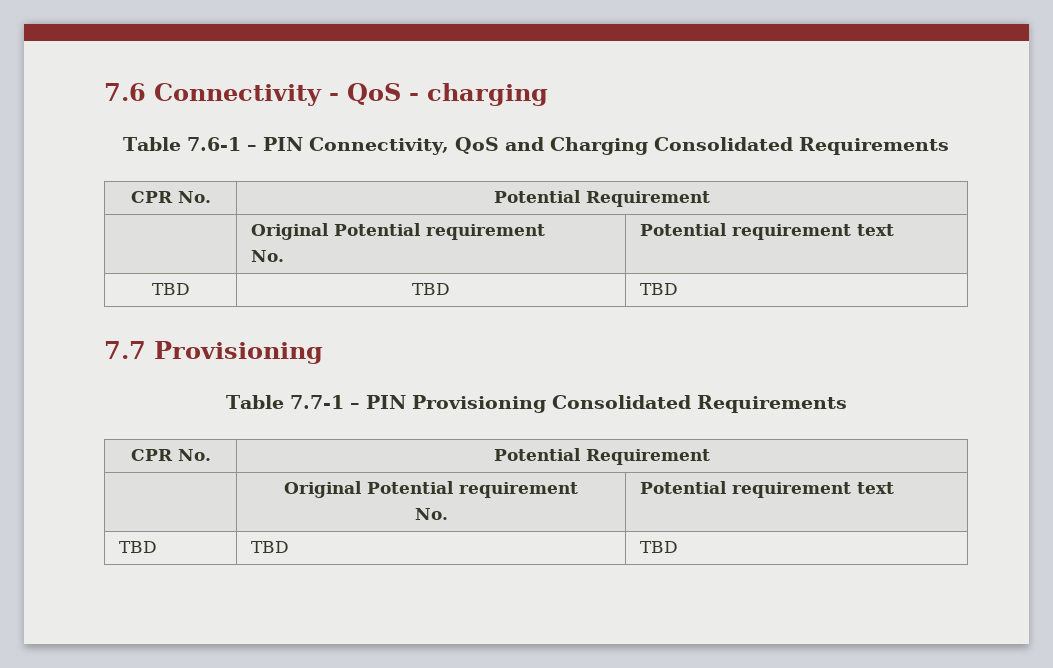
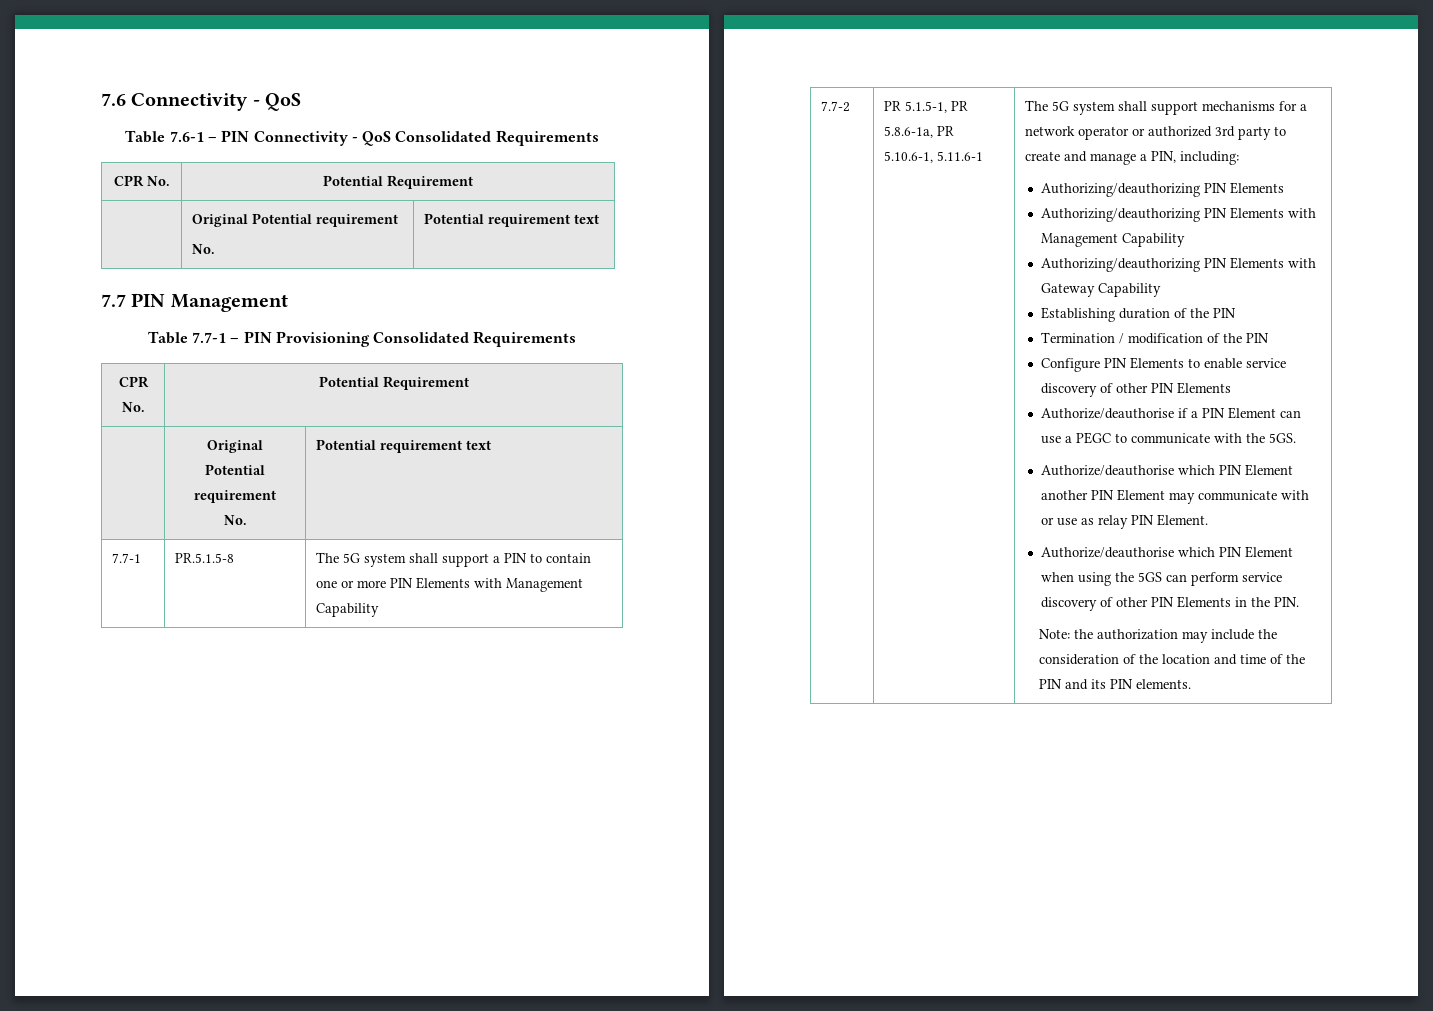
[409,83,548,106] - charging -> (302, 102) none
[308,137,649,155] Connectivity, QoS and Charging -> [253,131,392,146] Connectivity - QoS
[151,283,190,295] [412,283,450,295] [640,283,679,295] // TBD | TBD | TBD -> (600, 219) none
[154,341,323,364] Provisioning -> [131,293,288,312] PIN Management
[119,541,158,553] [251,541,290,553] [640,541,679,553] TBD | TBD | TBD -> [112,553,142,563] [175,553,235,563] [316,552,592,567] [316,577,584,592] [316,603,380,617] [821,101,851,112] [884,101,969,113] [884,126,955,138] [884,151,984,163] [1025,100,1308,115] [1025,126,1287,140] [1025,151,1240,165] [1041,182,1285,197] [1041,207,1317,222] [1041,233,1186,247] [1041,257,1317,272] [1041,283,1162,297] [1041,307,1237,322] [1041,332,1270,344] [1041,357,1287,372] [1041,382,1232,397] [1041,407,1302,419] [1041,432,1297,444] [1041,464,1294,476] [1041,489,1310,504] [1041,514,1209,529] [1041,546,1294,558] [1041,572,1283,586] [1041,596,1300,611] [1039,629,1278,643] [1039,654,1306,665] [1039,679,1192,690] 7.7-1 | PR.5.1.5-8 | The 5G system shall support a PIN to contain one or more PIN Elements with Management Capability // 7.7-2 | PR 5.1.5-1, PR 5.8.6-1a, PR 5.10.6-1, 5.11.6-1 | The 5G system shall support mechanisms for a network operator or authorized 3rd party to create and manage a PIN, including: // Authorizing/deauthorizing PIN Elements // Authorizing/deauthorizing PIN Elements with Management Capability // Authorizing/deauthorizing PIN Elements with Gateway Capability // Establishing duration of the PIN // Termination / modification of the PIN // Configure PIN Elements to enable service discovery of other PIN Elements // Authorize/deauthorise if a PIN Element can use a PEGC to communicate with the 5GS. // Authorize/deauthorise which PIN Element another PIN Element may communicate with or use as relay PIN Element. // Authorize/deauthorise which PIN Element when using the 5GS can perform service discovery of other PIN Elements in the PIN. // Note: the authorization may include the consideration of the location and time of the PIN and its PIN elements.

